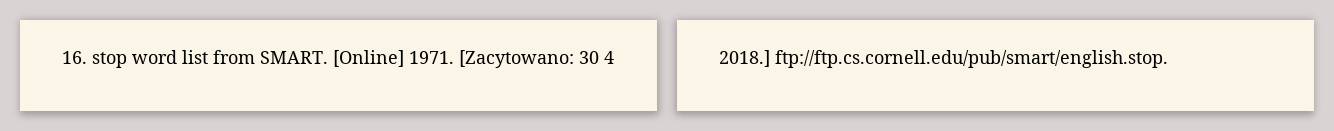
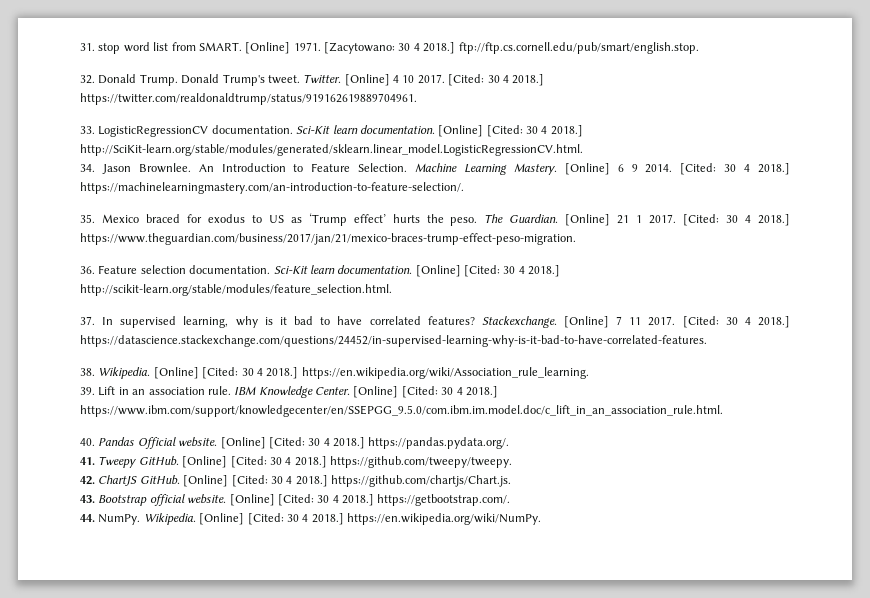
[62,51,87,64] 16. -> [80,43,95,51] 31.
(1168, 59) none -> [80,74,545,86] [80,93,417,105] [80,125,583,137] [80,144,583,156] [80,163,791,175] [80,182,464,194] [80,213,791,226] [80,233,576,245] [80,265,561,277] [80,284,392,296] [80,316,790,328] [80,335,707,347] [80,367,589,379] [80,386,498,398] [80,405,723,417] [80,437,510,449] [80,456,512,468] [80,475,511,487] [80,494,511,506] [80,513,541,525] // 32. Donald Trump. Donald Trump's tweet. Twitter. [Online] 4 10 2017. [Cited: 30 4 2018.] https://twitter.com/realdonaldtrump/status/919162619889704961. // 33. LogisticRegressionCV documentation. Sci-Kit learn documentation. [Online] [Cited: 30 4 2018.] http://SciKit-learn.org/stable/modules/generated/sklearn.linear_model.LogisticRegressionCV.html. // 34. Jason Brownlee. An Introduction to Feature Selection. Machine Learning Mastery. [Online] 6 9 2014. [Cited: 30 4 2018.] https://machinelearningmastery.com/an-introduction-to-feature-selection/. // 35. Mexico braced for exodus to US as ‘Trump effect’ hurts the peso. The Guardian. [Online] 21 1 2017. [Cited: 30 4 2018.] https://www.theguardian.com/business/2017/jan/21/mexico-braces-trump-effect-peso-migration. // 36. Feature selection documentation. Sci-Kit learn documentation. [Online] [Cited: 30 4 2018.] http://scikit-learn.org/stable/modules/feature_selection.html. // 37. In supervised learning, why is it bad to have correlated features? Stackexchange. [Online] 7 11 2017. [Cited: 30 4 2018.] https://datascience.stackexchange.com/questions/24452/in-supervised-learning-why-is-it-bad-to-have-correlated-features. // 38. Wikipedia. [Online] [Cited: 30 4 2018.] https://en.wikipedia.org/wiki/Association_rule_learning. // 39. Lift in an association rule. IBM Knowledge Center. [Online] [Cited: 30 4 2018.] https://www.ibm.com/support/knowledgecenter/en/SSEPGG_9.5.0/com.ibm.im.model.doc/c_lift_in_an_association_rule.html. // 40. Pandas Official website. [Online] [Cited: 30 4 2018.] https://pandas.pydata.org/. // 41. Tweepy GitHub. [Online] [Cited: 30 4 2018.] https://github.com/tweepy/tweepy. // 42. ChartJS GitHub. [Online] [Cited: 30 4 2018.] https://github.com/chartjs/Chart.js. // 43. Bootstrap official website. [Online] [Cited: 30 4 2018.] https://getbootstrap.com/. // 44. NumPy. Wikipedia. [Online] [Cited: 30 4 2018.] https://en.wikipedia.org/wiki/NumPy.

